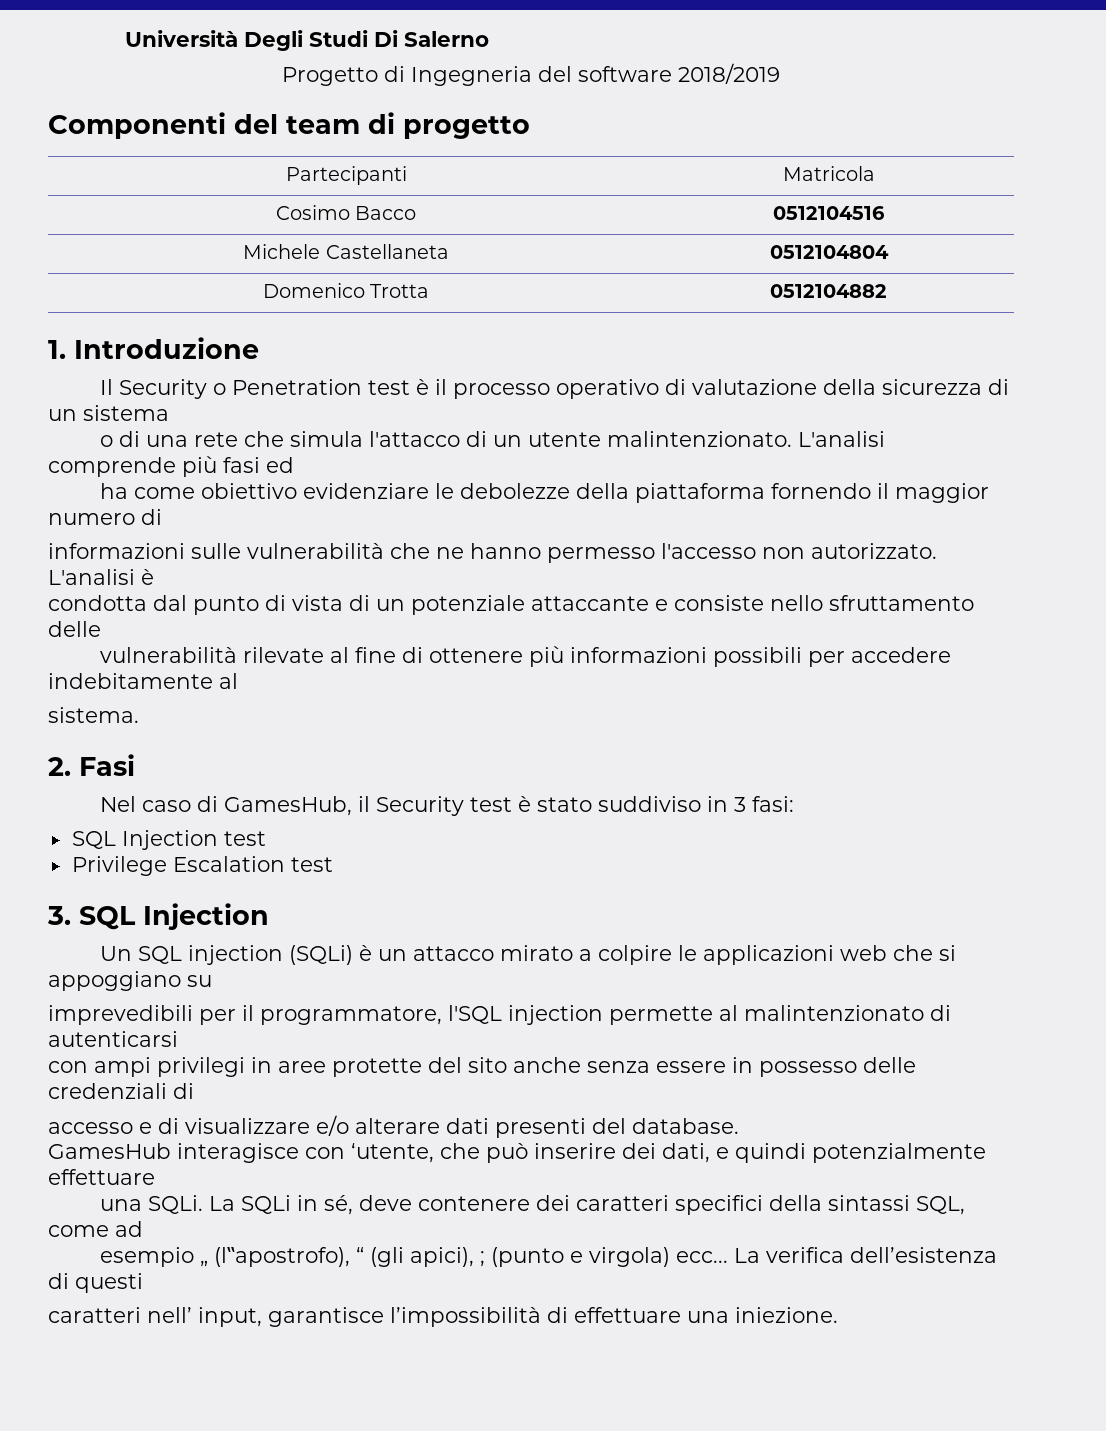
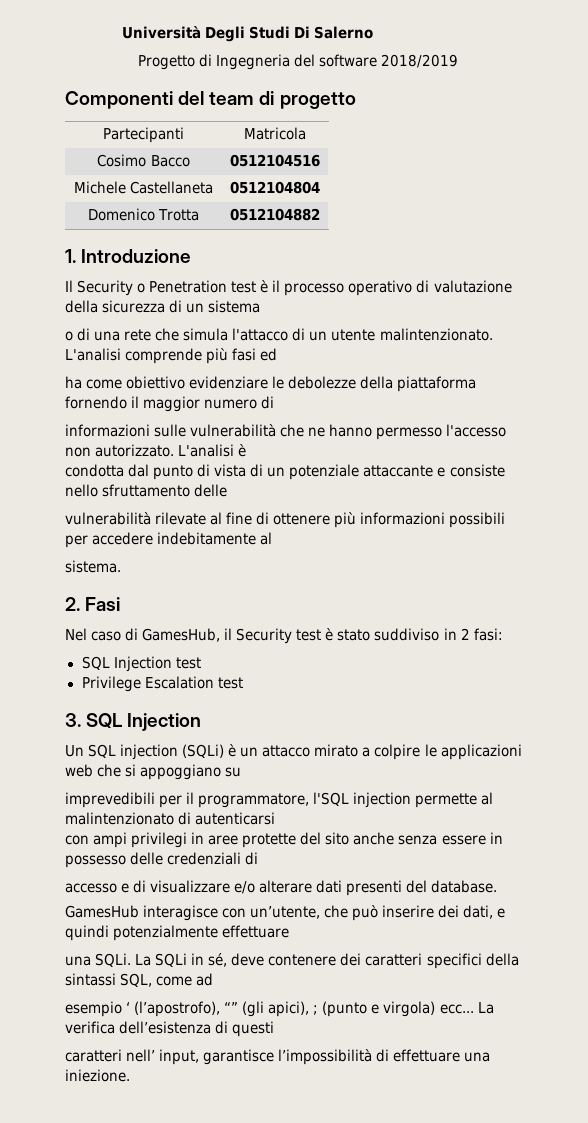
[734,797,747,812] 3 -> [460,628,470,640] 2
[351,1143,434,1163] ‘utente, -> [250,906,321,919] un’utente,
[200,1247,365,1267] „ (l‟apostrofo), “ -> [126,1001,239,1017] ‘ (l’apostrofo), “”

